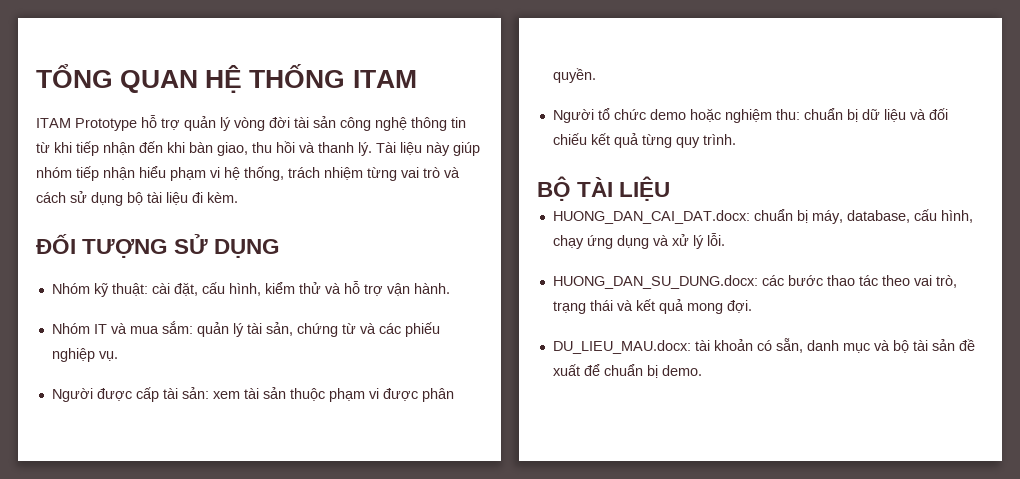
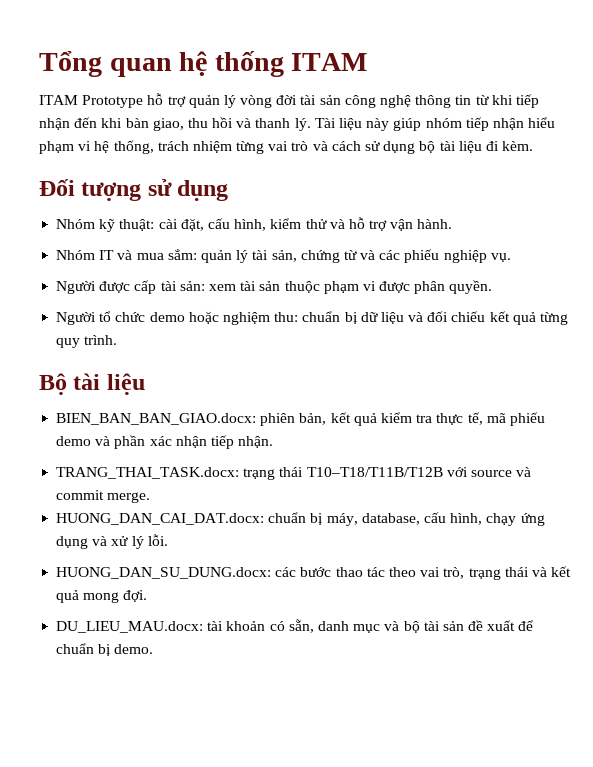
[36,64,346,93] TỔNG QUAN HỆ THỐNG -> [39,50,284,77] Tổng quan hệ thống
[36,234,281,258] ĐỐI TƯỢNG SỬ DỤNG -> [39,179,229,201] Đối tượng sử dụng
[537,176,671,201] BỘ TÀI LIỆU -> [39,373,145,395] [56,412,545,426] [56,435,274,449] [56,467,532,480] [56,490,151,503] Bộ tài liệu // BIEN_BAN_BAN_GIAO.docx: phiên bản, kết quả kiểm tra thực tế, mã phiếu demo và phần xác nhận tiếp nhận. // TRANG_THAI_TASK.docx: trạng thái T10–T18/T11B/T12B với source và commit merge.

